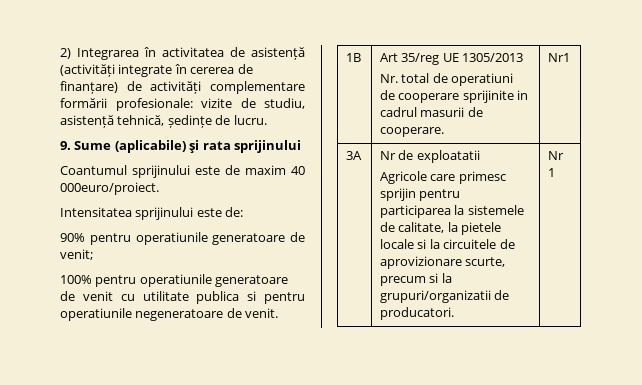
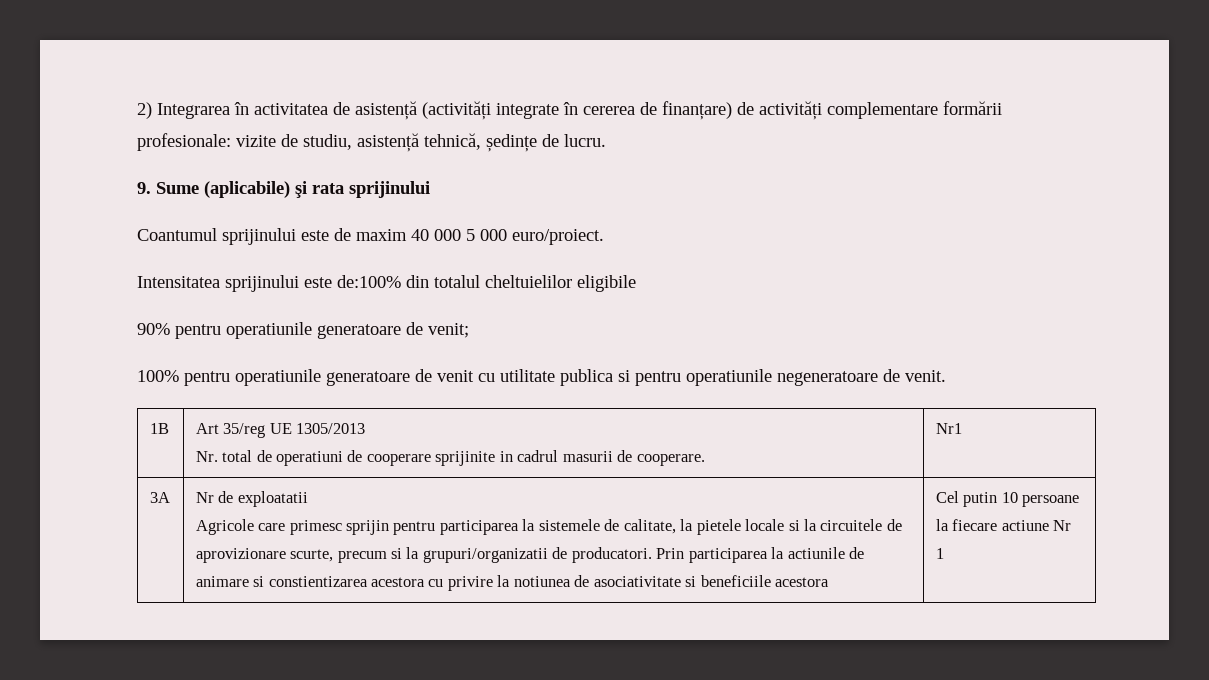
[60,182,159,195] 000euro/proiect. -> [434,229,604,245] 000 5 000 euro/proiect.
[225,207,244,217] de: -> [337,275,636,292] de:100% din totalul cheltuielilor eligibile
(455, 313) | -> [656,547,865,563] [195,575,830,591] [935,491,1079,507] [935,519,1049,531] Prin participarea la actiunile de animare si constientizarea acestora cu privire la notiunea de asociativitate si beneficiile acestora | Cel putin 10 persoane la fiecare actiune

